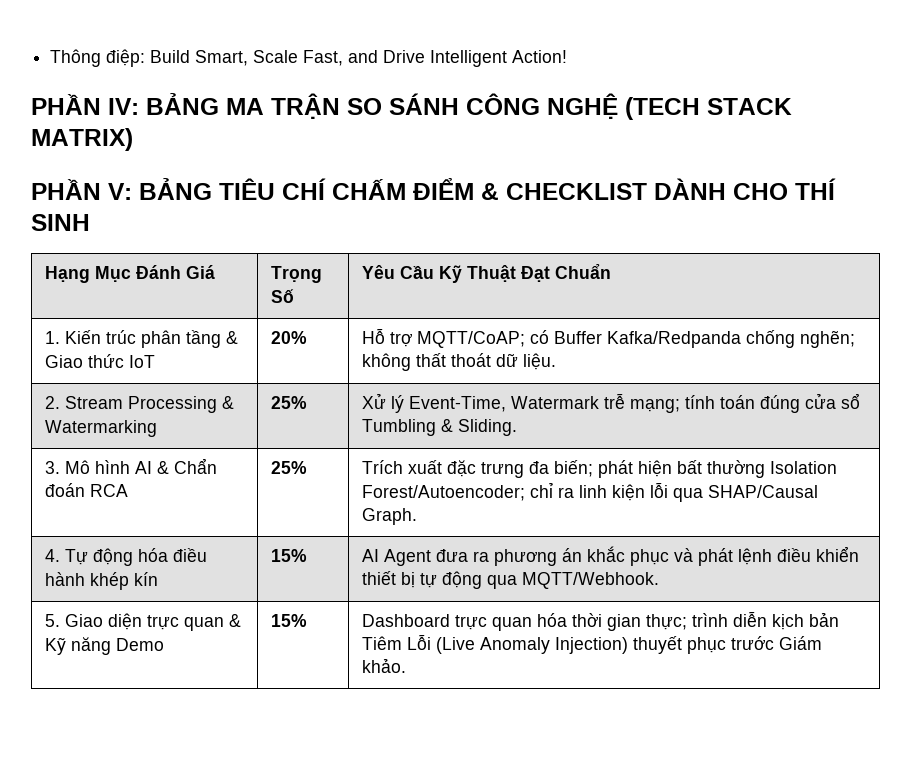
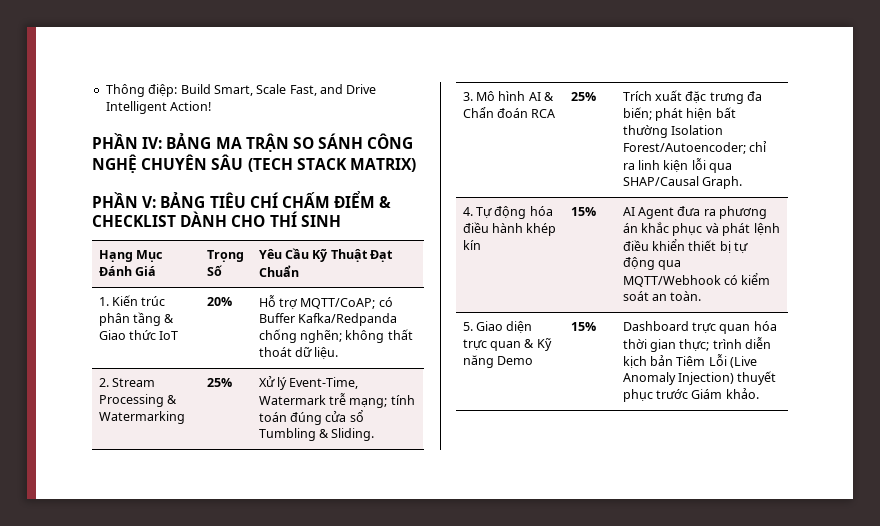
(618, 106) none -> [141,154,244,170] CHUYÊN SÂU
[521,572,659,589] MQTT/Webhook. -> [622,273,771,287] [622,291,702,301] MQTT/Webhook có kiểm soát an toàn.

